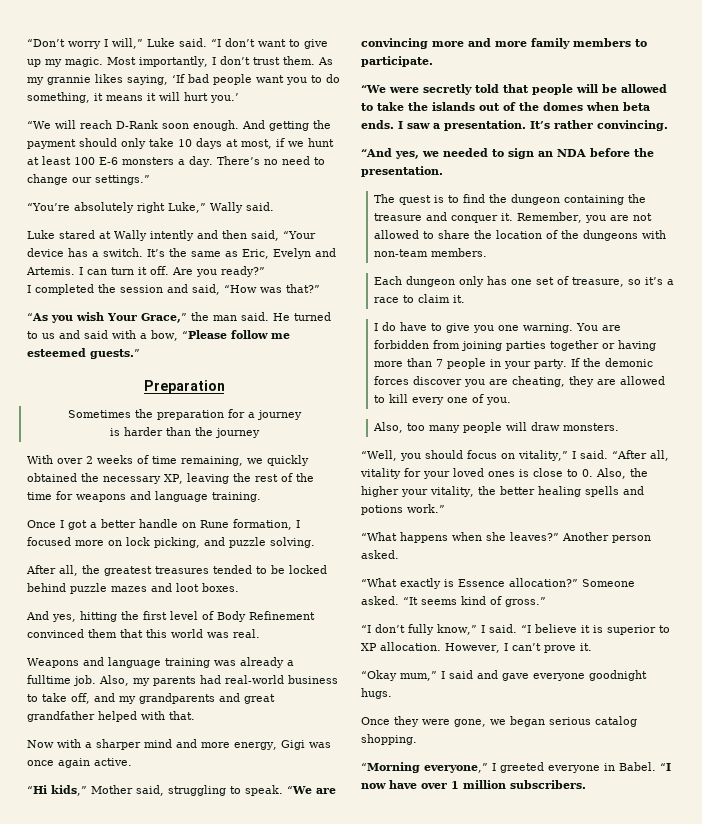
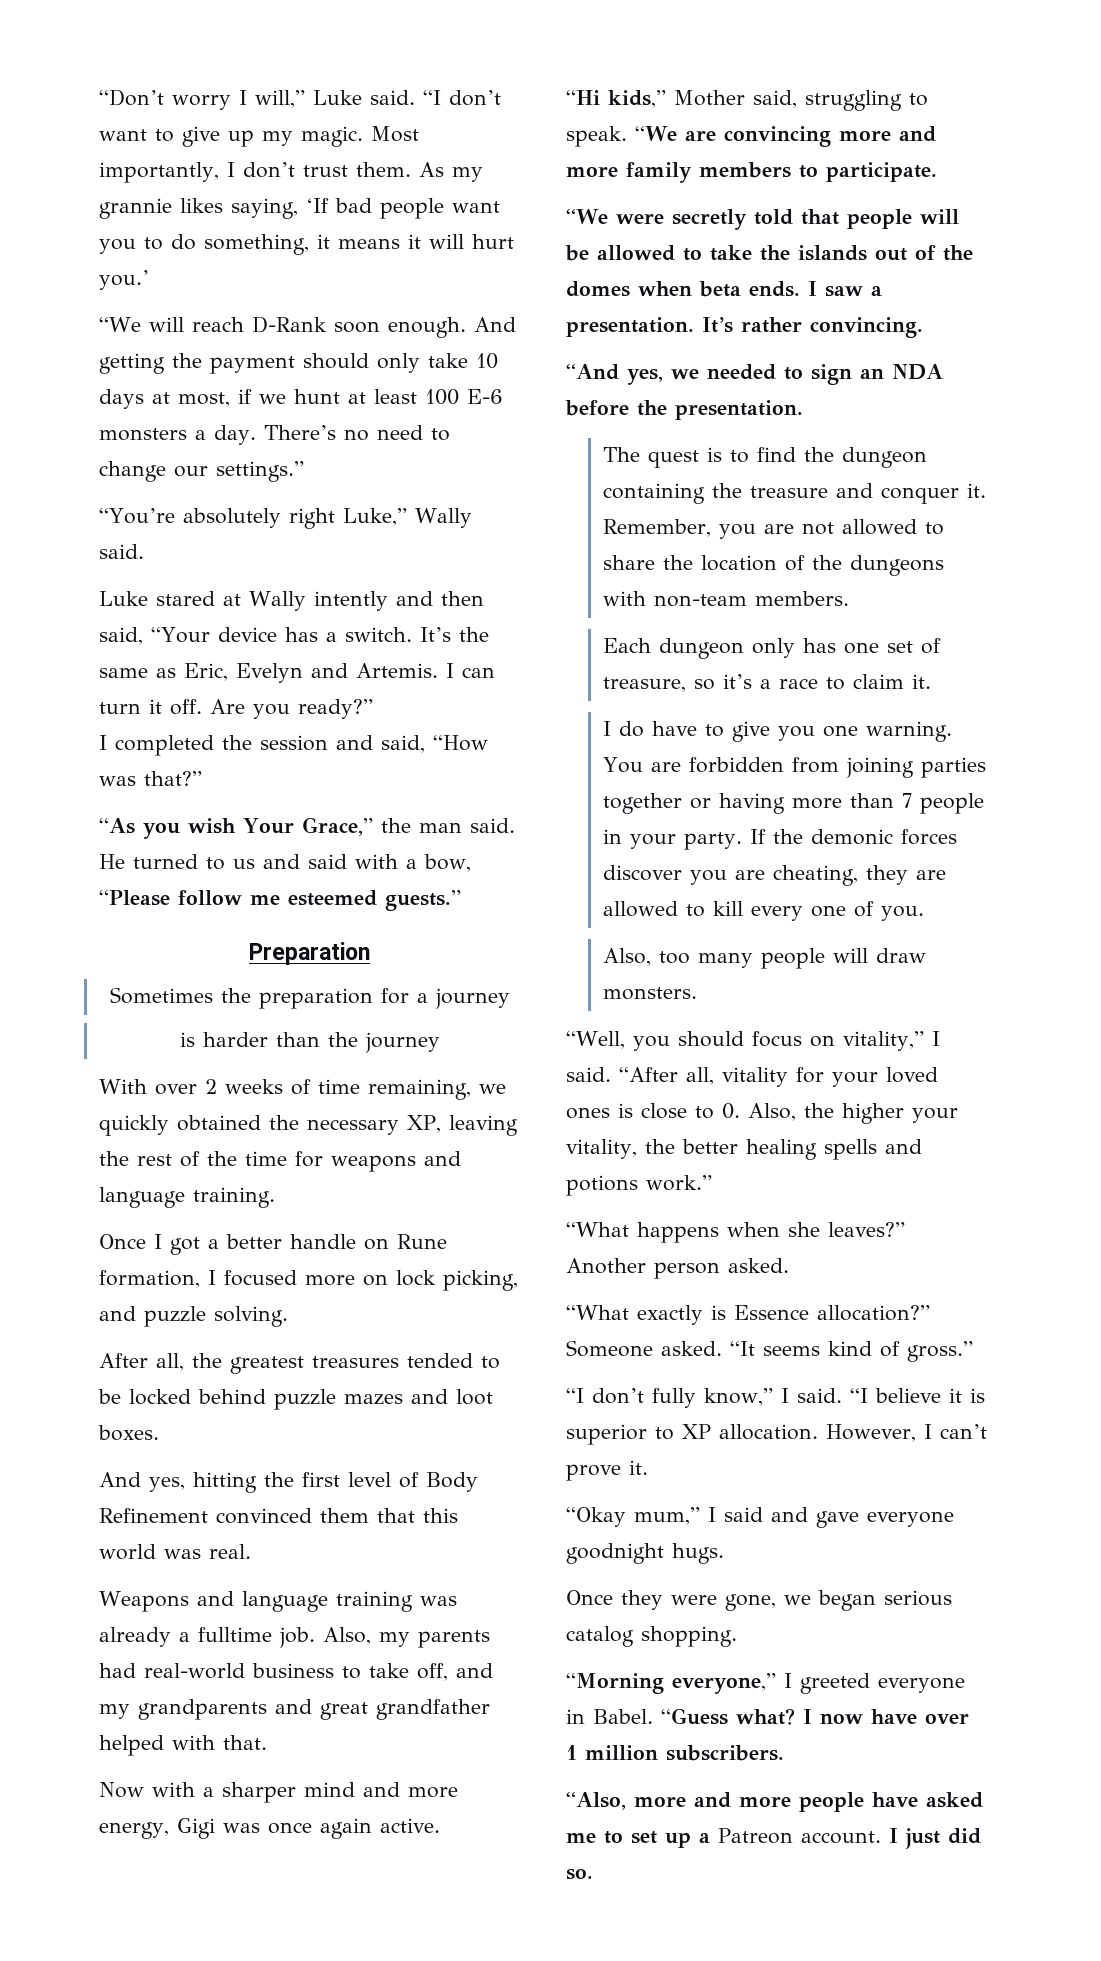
[660,763,671,771] “I -> [661,1708,812,1725] “Guess what? I
(586, 784) none -> [566,1792,983,1812] [566,1828,981,1849] [566,1869,593,1880] // “Also, more and more people have asked me to set up a Patreon account. I just did so.

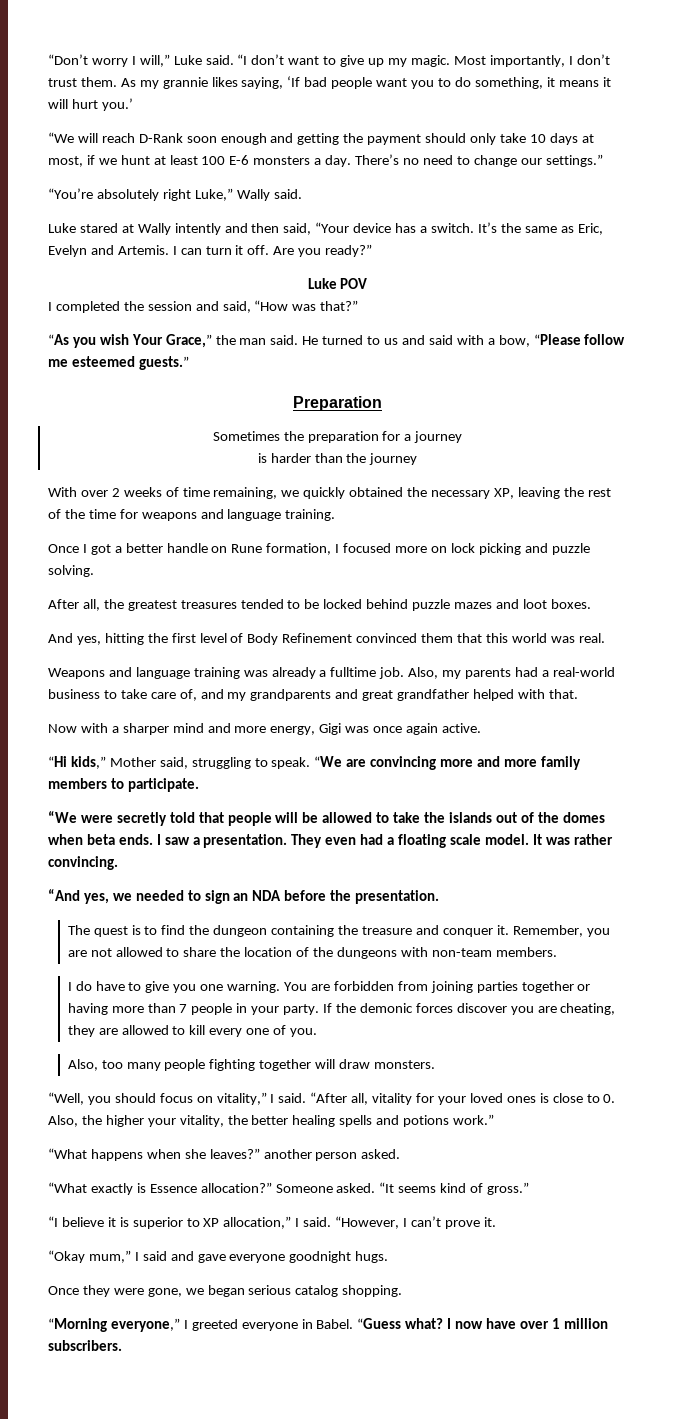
[387,317,516,338] enough. And -> [220,133,294,145] enough and
(373, 709) none -> [307,278,368,289] // Luke POV
[443,1270,518,1291] picking, -> [478,543,521,555] picking
(136, 1670) none -> [541,670,549,677] a
[417,1663,448,1681] off, -> [150,689,197,701] care of,
[702,317,733,333] It’s -> [291,834,570,848] They even had a floating scale model. It was
[602,638,941,659] [602,674,931,692] // Each dungeon only has one set of treasure, so it’s a race to claim it. -> (557, 952) none
(825, 958) none -> [209,1059,312,1071] fighting together
[566,1258,646,1274] Another -> [263,1149,312,1159] another
[592,1388,868,1408] don’t fully know,” I said. “I -> (58, 1221) none
[719,1424,916,1442] allocation. However, -> [223,1216,400,1229] allocation,” I said. “However,
[566,1792,983,1812] [566,1828,981,1849] [566,1869,593,1880] // “Also, more and more people have asked me to set up a Patreon account. I just did so. -> (122, 1345) none

